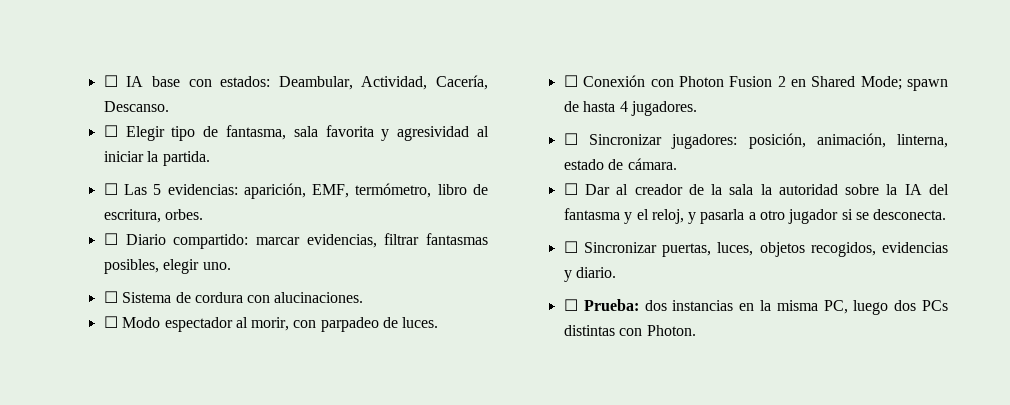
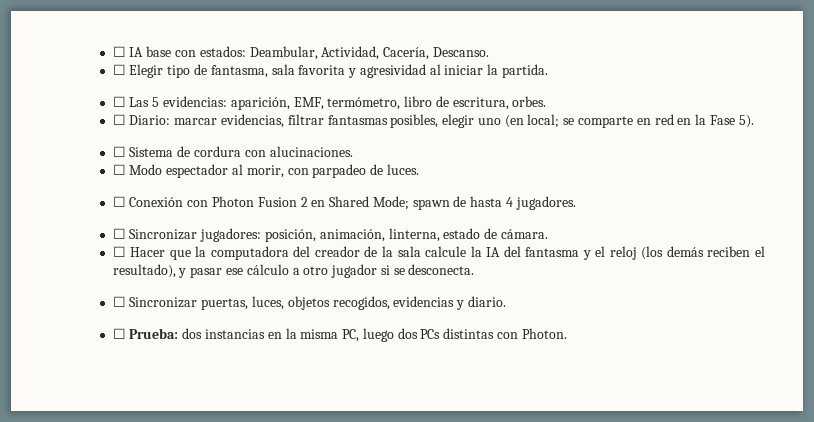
[125,234,249,249] Diario compartido: -> [129,115,171,125] Diario:
[202,262,231,270] uno. -> [477,114,754,128] uno (en local; se comparte en red en la Fase 5).
[585,184,629,195] Dar al -> [130,246,311,260] Hacer que la computadora del
[760,184,880,195] la autoridad sobre -> [425,246,467,257] calcule
[651,209,745,224] reloj, y pasarla -> [609,246,765,260] [112,264,289,278] reloj (los demás reciben el resultado), y pasar ese cálculo

